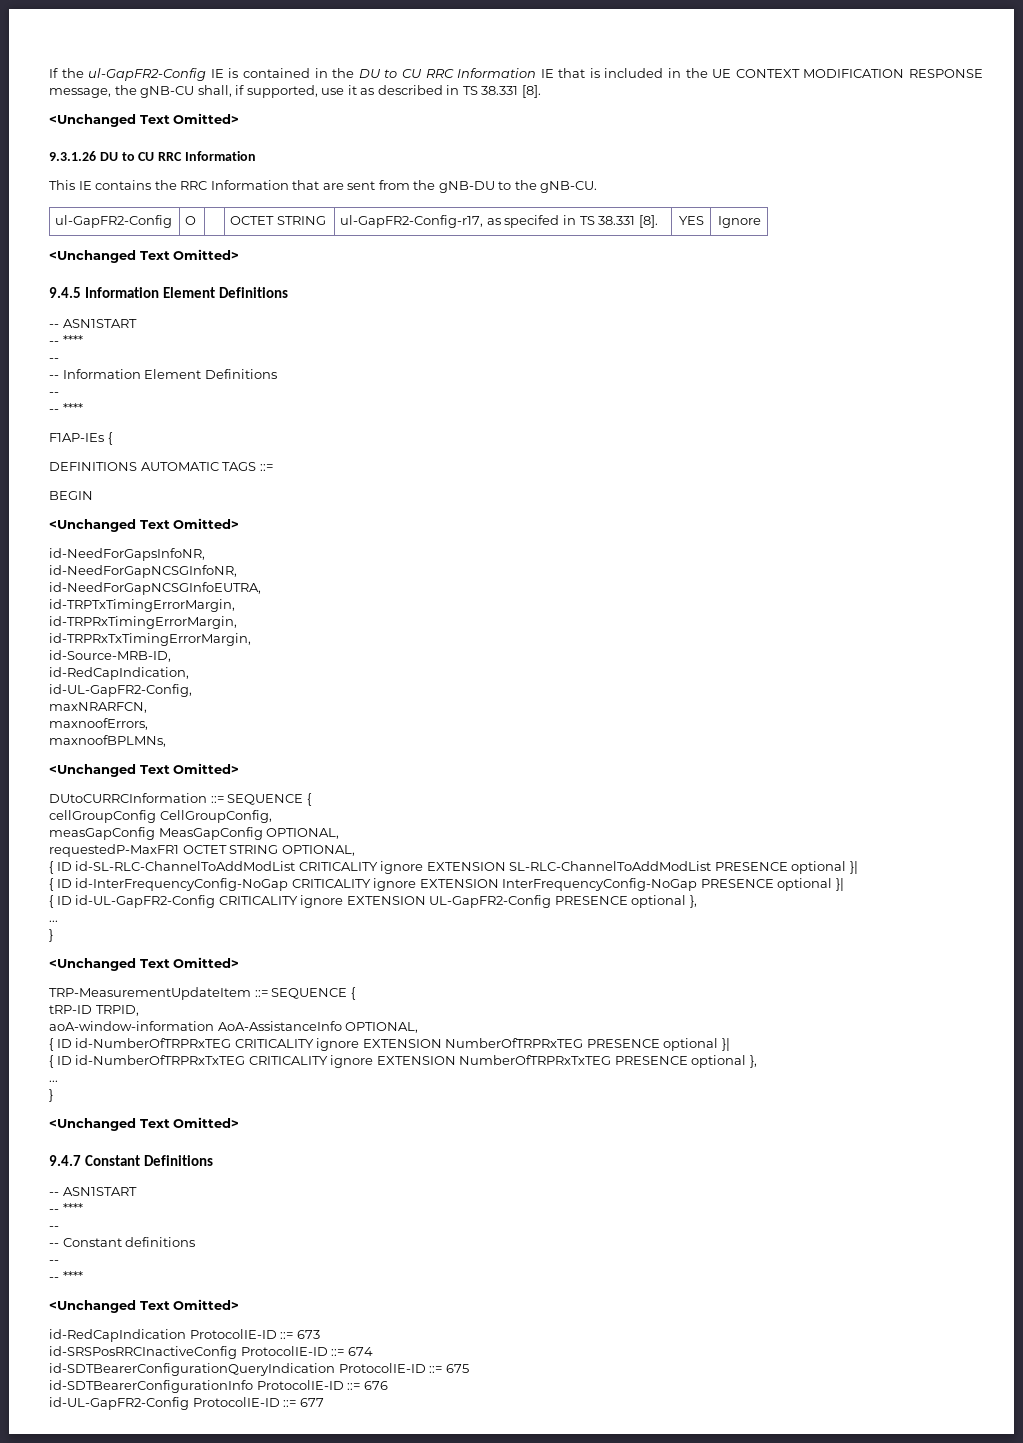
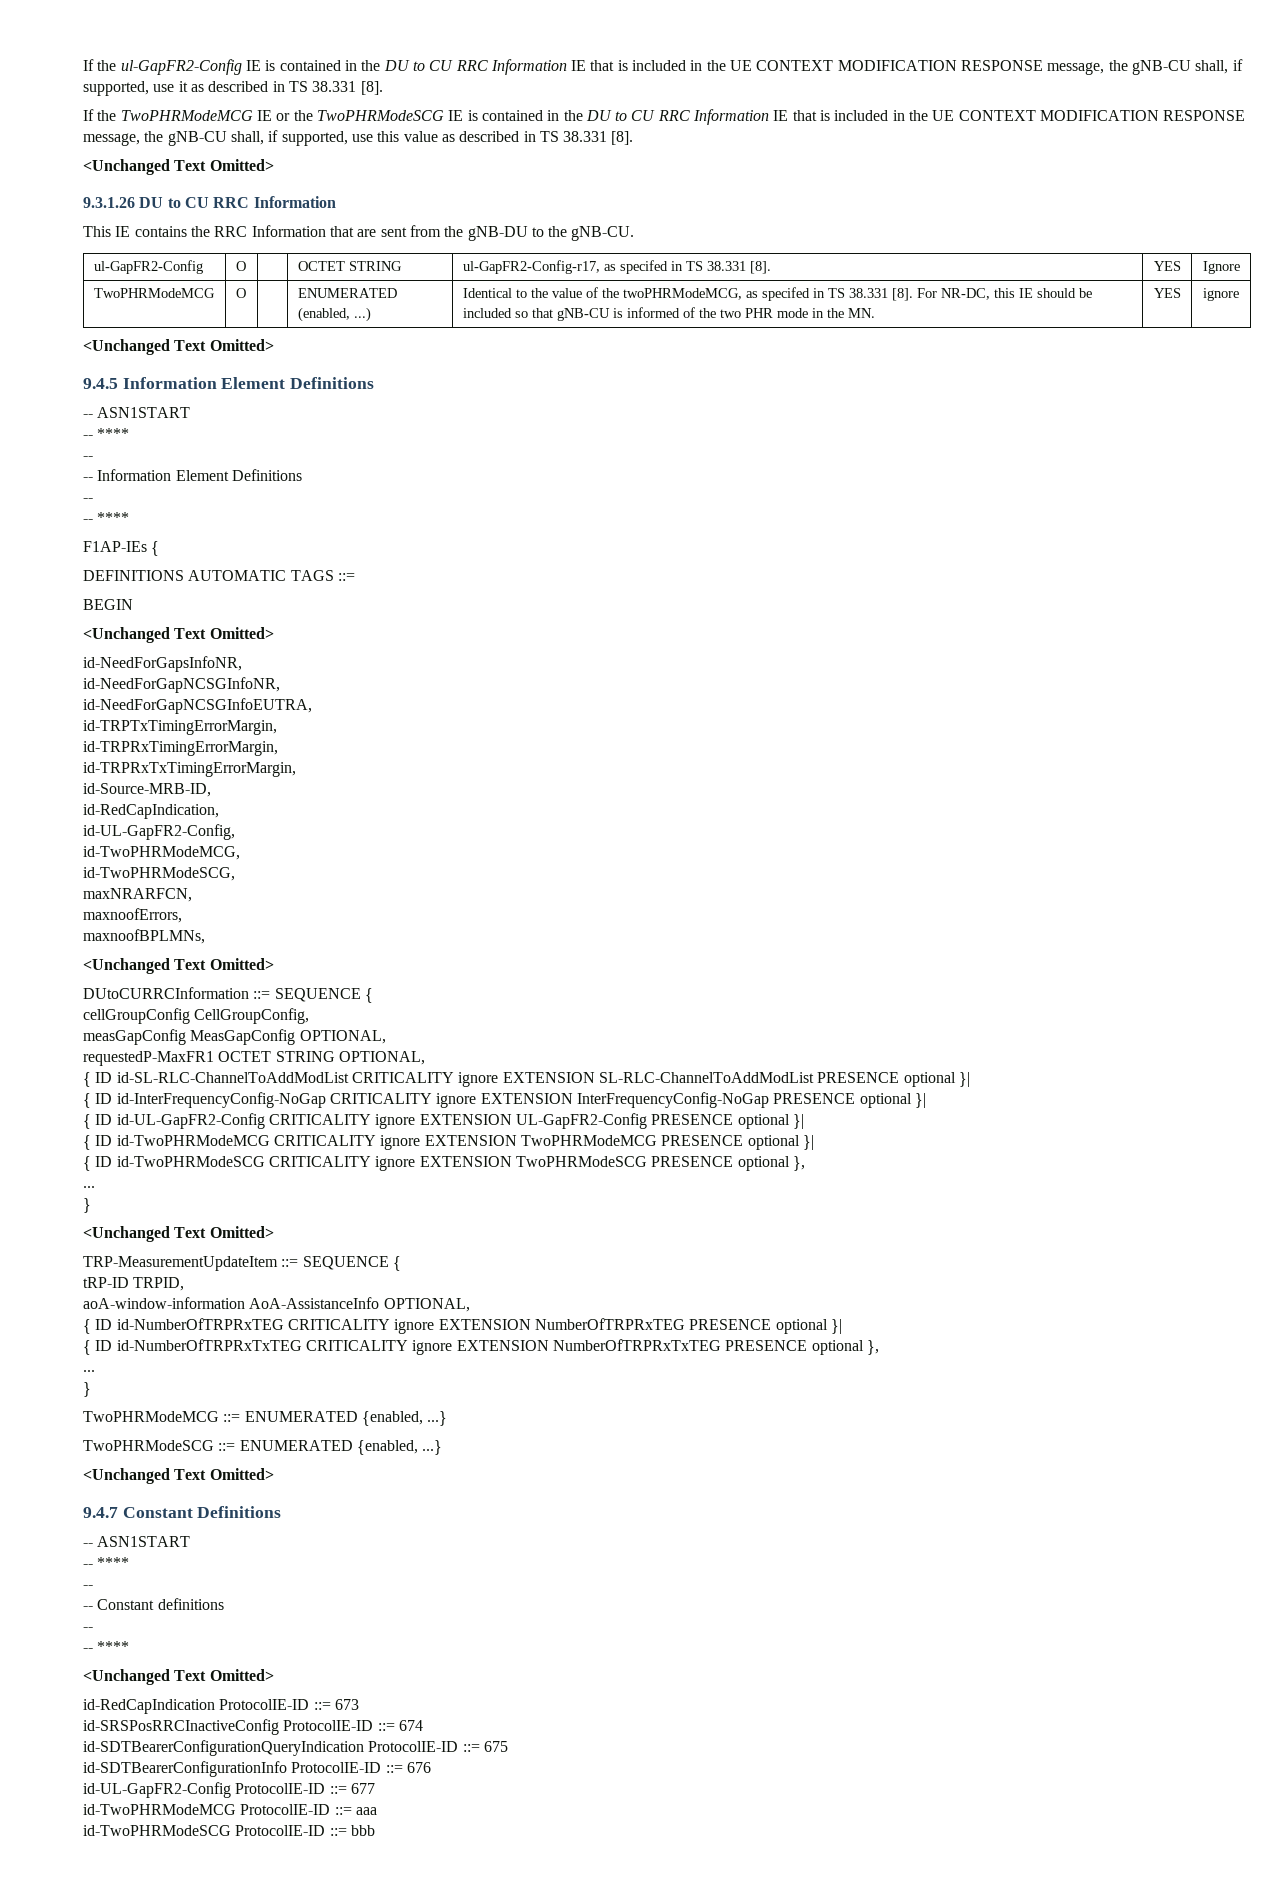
(541, 91) none -> [83,109,1246,125] [83,130,634,146] // If the TwoPHRModeMCG IE or the TwoPHRModeSCG IE is contained in the DU to CU RRC Information IE that is included in the UE CONTEXT MODIFICATION RESPONSE message, the gNB-CU shall, if supported, use this value as described in TS 38.331 [8].
(761, 222) none -> [93,288,215,298] [235,288,246,298] [297,288,397,298] [297,307,371,322] [462,287,1092,301] [462,307,875,321] [1153,288,1181,298] [1203,288,1239,301] // TwoPHRModeMCG | O | | ENUMERATED (enabled, ...) | Identical to the value of the twoPHRModeMCG, as specifed in TS 38.331 [8]. For NR-DC, this IE should be included so that gNB-CU is informed of the two PHR mode in the MN. | YES | ignore
(192, 690) none -> [83,846,240,860] [83,867,235,881] // id-TwoPHRModeMCG, // id-TwoPHRModeSCG,
(687, 901) none -> [792,1114,804,1129] [83,1135,814,1150] [83,1156,790,1171] }| // { ID id-TwoPHRModeMCG CRITICALITY ignore EXTENSION TwoPHRModeMCG PRESENCE optional }| // { ID id-TwoPHRModeSCG CRITICALITY ignore EXTENSION TwoPHRModeSCG PRESENCE optional
(53, 1095) none -> [83,1411,448,1426] [83,1440,443,1455] // TwoPHRModeMCG ::= ENUMERATED {enabled, ...} // TwoPHRModeSCG ::= ENUMERATED {enabled, ...}
(324, 1402) none -> [83,1804,377,1815] [83,1825,375,1836] // id-TwoPHRModeMCG ProtocolIE-ID ::= aaa // id-TwoPHRModeSCG ProtocolIE-ID ::= bbb

